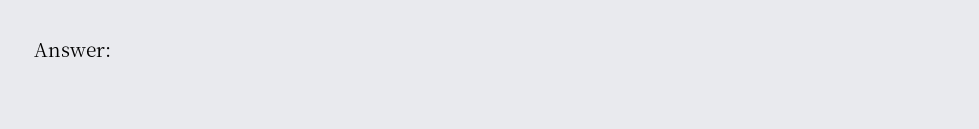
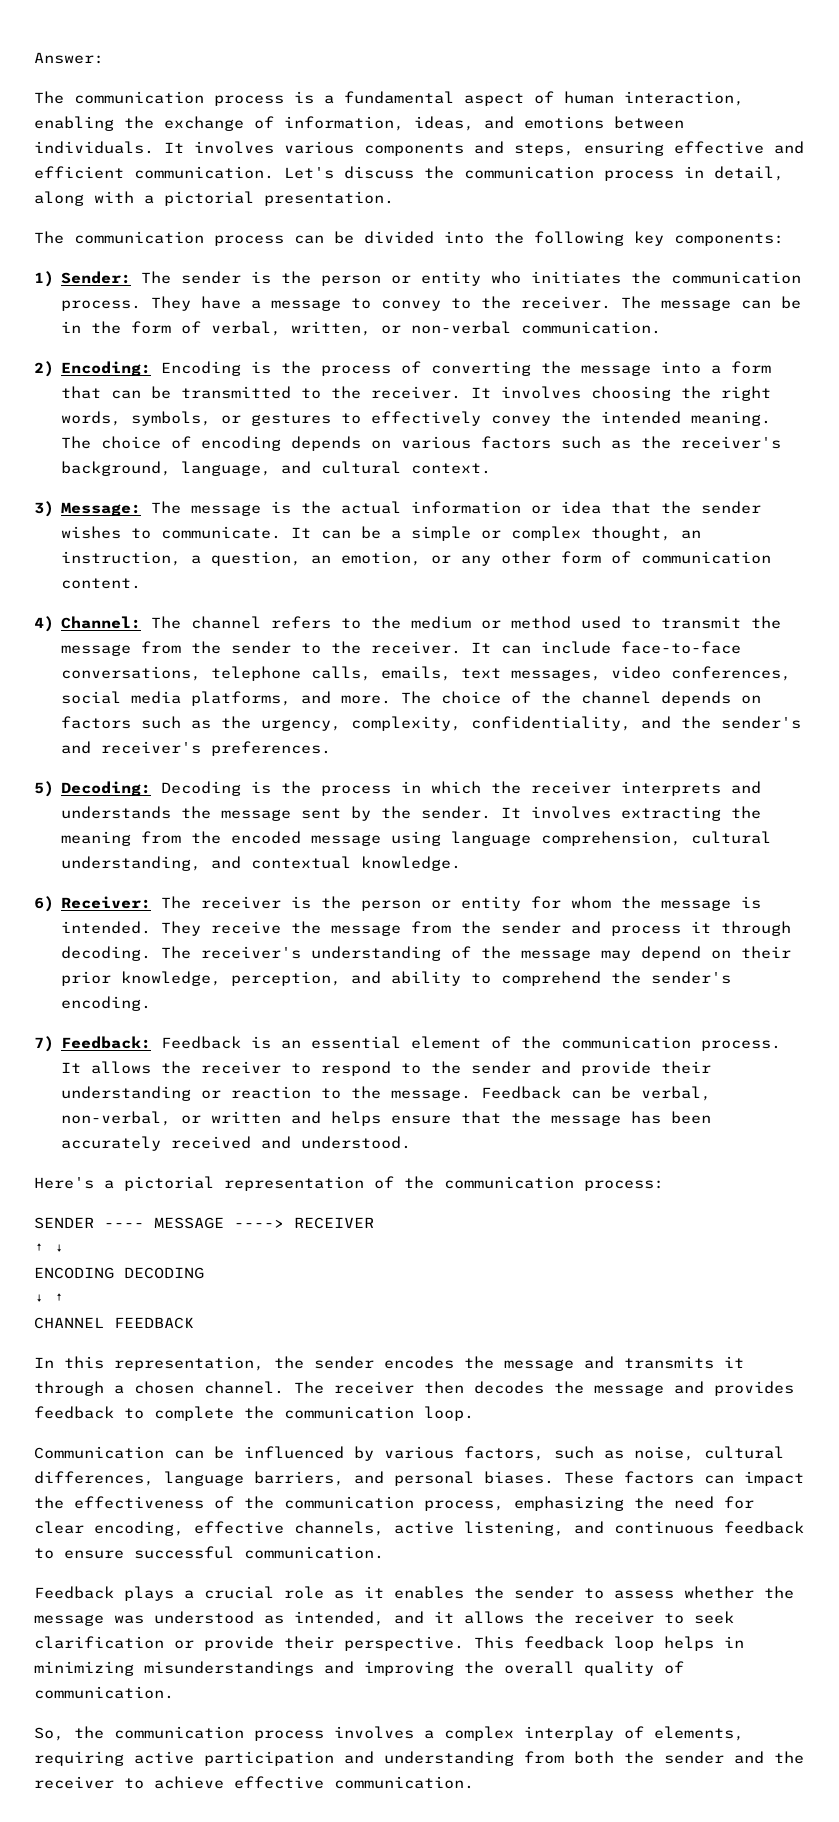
(111, 50) none -> [34,91,744,106] [34,116,684,131] [34,141,804,156] [34,166,784,181] [34,191,394,206] [34,231,784,246] [34,271,802,287] [61,296,802,311] [61,321,662,336] [34,361,772,377] [61,386,772,401] [61,411,772,426] [61,436,782,451] [61,461,492,476] [34,501,762,517] [61,526,702,541] [61,551,772,566] [61,578,142,589] [34,616,782,632] [61,641,742,656] [61,666,792,681] [61,691,762,706] [61,716,802,731] [61,741,332,756] [34,781,762,797] [61,806,762,821] [61,831,772,846] [61,856,462,871] [34,896,762,912] [61,921,792,936] [61,946,792,961] [61,971,732,986] [61,996,152,1011] [34,1036,782,1052] [61,1061,712,1076] [61,1086,712,1101] [61,1111,712,1126] [61,1136,412,1151] [34,1176,664,1191] [34,1217,374,1229] [34,1243,64,1253] [34,1267,204,1279] [34,1293,64,1303] [34,1317,194,1329] [34,1356,744,1371] [34,1381,794,1396] [34,1406,474,1421] [34,1446,784,1461] [34,1471,804,1486] [34,1496,754,1511] [34,1521,804,1536] [34,1546,384,1559] [34,1586,794,1601] [34,1611,734,1626] [34,1636,744,1651] [34,1661,684,1676] [34,1686,174,1699] [34,1726,744,1741] [34,1751,804,1766] [34,1776,474,1789] // The communication process is a fundamental aspect of human interaction, enabling the exchange of information, ideas, and emotions between individuals. It involves various components and steps, ensuring effective and efficient communication. Let's discuss the communication process in detail, along with a pictorial presentation. // The communication process can be divided into the following key components: // 1) Sender: The sender is the person or entity who initiates the communication process. They have a message to convey to the receiver. The message can be in the form of verbal, written, or non-verbal communication. // 2) Encoding: Encoding is the process of converting the message into a form that can be transmitted to the receiver. It involves choosing the right words, symbols, or gestures to effectively convey the intended meaning. The choice of encoding depends on various factors such as the receiver's background, language, and cultural context. // 3) Message: The message is the actual information or idea that the sender wishes to communicate. It can be a simple or complex thought, an instruction, a question, an emotion, or any other form of communication content. // 4) Channel: The channel refers to the medium or method used to transmit the message from the sender to the receiver. It can include face-to-face conversations, telephone calls, emails, text messages, video conferences, social media platforms, and more. The choice of the channel depends on factors such as the urgency, complexity, confidentiality, and the sender's and receiver's preferences. // 5) Decoding: Decoding is the process in which the receiver interprets and understands the message sent by the sender. It involves extracting the meaning from the encoded message using language comprehension, cultural understanding, and contextual knowledge. // 6) Receiver: The receiver is the person or entity for whom the message is intended. They receive the message from the sender and process it through decoding. The receiver's understanding of the message may depend on their prior knowledge, perception, and ability to comprehend the sender's encoding. // 7) Feedback: Feedback is an essential element of the communication process. It allows the receiver to respond to the sender and provide their understanding or reaction to the message. Feedback can be verbal, non-verbal, or written and helps ensure that the message has been accurately received and understood. // Here's a pictorial representation of the communication process: // SENDER ---- MESSAGE ----> RECEIVER // ↑ ↓ // ENCODING DECODING // ↓ ↑ // CHANNEL FEEDBACK // In this representation, the sender encodes the message and transmits it through a chosen channel. The receiver then decodes the message and provides feedback to complete the communication loop. // Communication can be influenced by various factors, such as noise, cultural differences, language barriers, and personal biases. These factors can impact the effectiveness of the communication process, emphasizing the need for clear encoding, effective channels, active listening, and continuous feedback to ensure successful communication. // Feedback plays a crucial role as it enables the sender to assess whether the message was understood as intended, and it allows the receiver to seek clarification or provide their perspective. This feedback loop helps in minimizing misunderstandings and improving the overall quality of communication. // So, the communication process involves a complex interplay of elements, requiring active participation and understanding from both the sender and the receiver to achieve effective communication.

